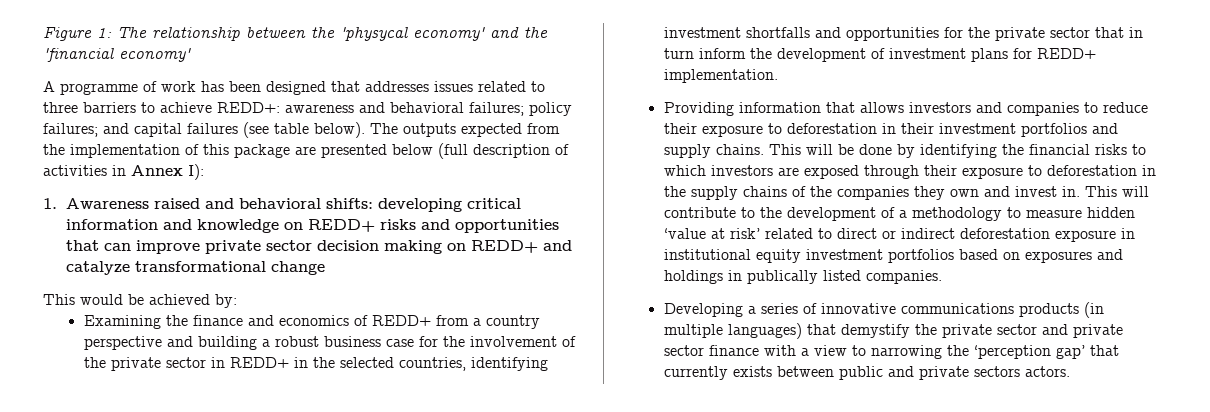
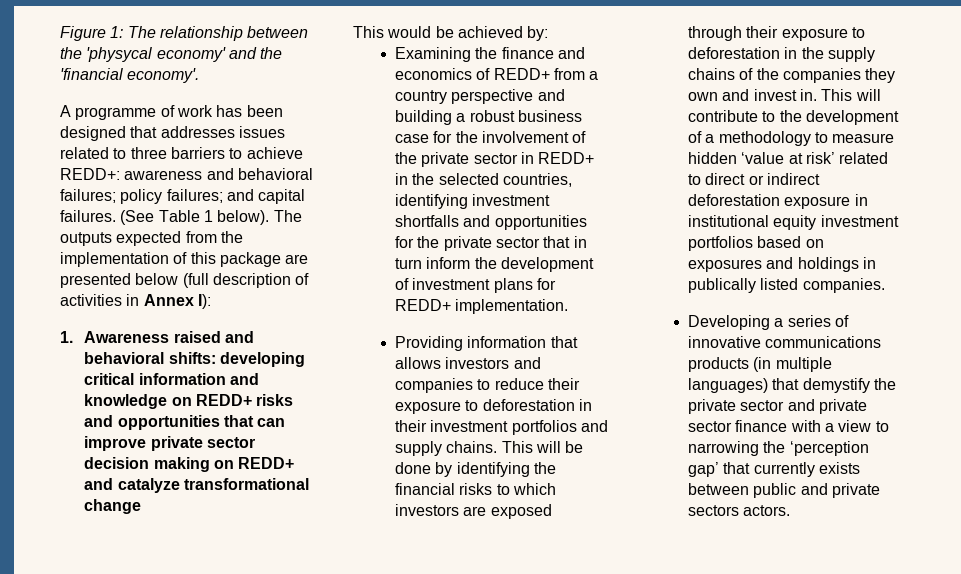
[119,48,191,62] economy' -> [127,68,200,83] economy'.
[187,122,309,138] failures (see table -> [60,210,213,225] failures. (See Table 1

